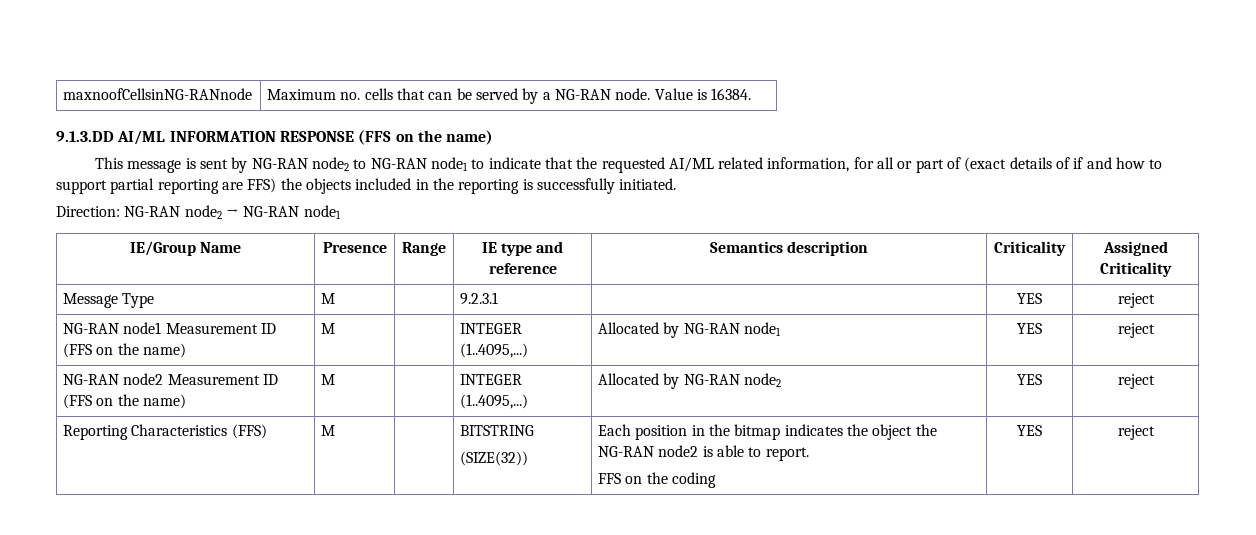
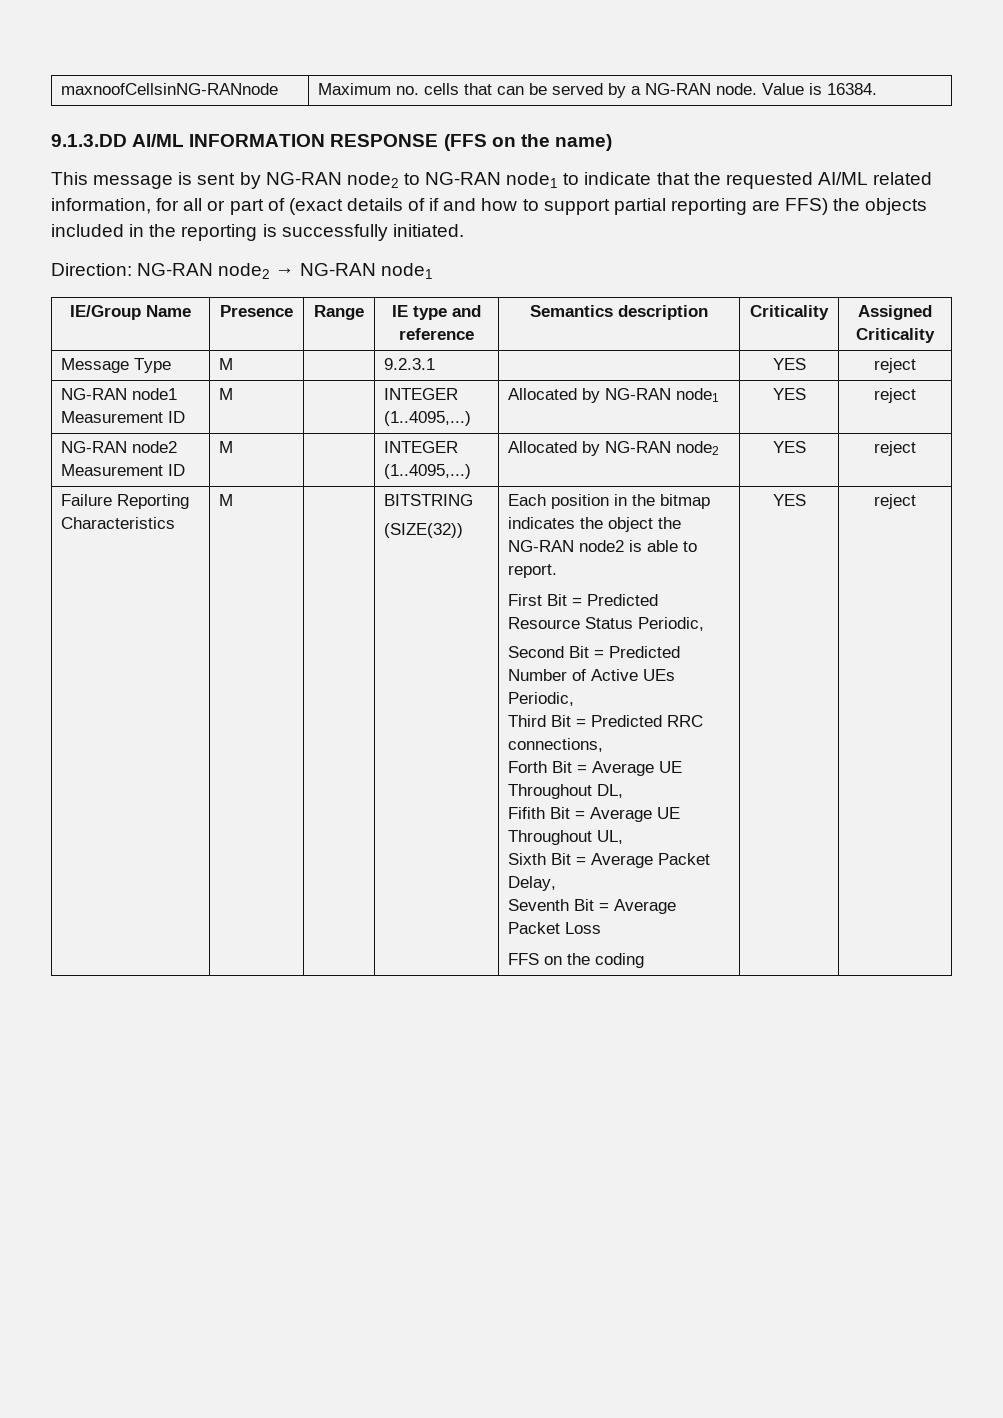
[63,343,187,358] (FFS on the name) -> (185, 417) none
[63,394,187,409] (FFS on the name) -> (185, 470) none
(1155, 381) none -> [60,494,112,506] Failure
[231,424,267,439] (FFS) -> (175, 523) none
(809, 454) none -> [507,594,658,606] [507,617,704,631] [507,646,680,658] [507,669,675,681] [507,692,574,706] [507,715,703,727] [507,738,603,752] [507,761,682,776] [507,784,623,799] [507,807,680,822] [507,830,623,845] [507,853,710,868] [507,876,556,891] [507,899,676,914] [507,922,601,934] // First Bit = Predicted Resource Status Periodic, // Second Bit = Predicted Number of Active UEs Periodic, // Third Bit = Predicted RRC connections, // Forth Bit = Average UE Throughout DL, // Fifith Bit = Average UE Throughout UL, // Sixth Bit = Average Packet Delay, // Seventh Bit = Average Packet Loss

